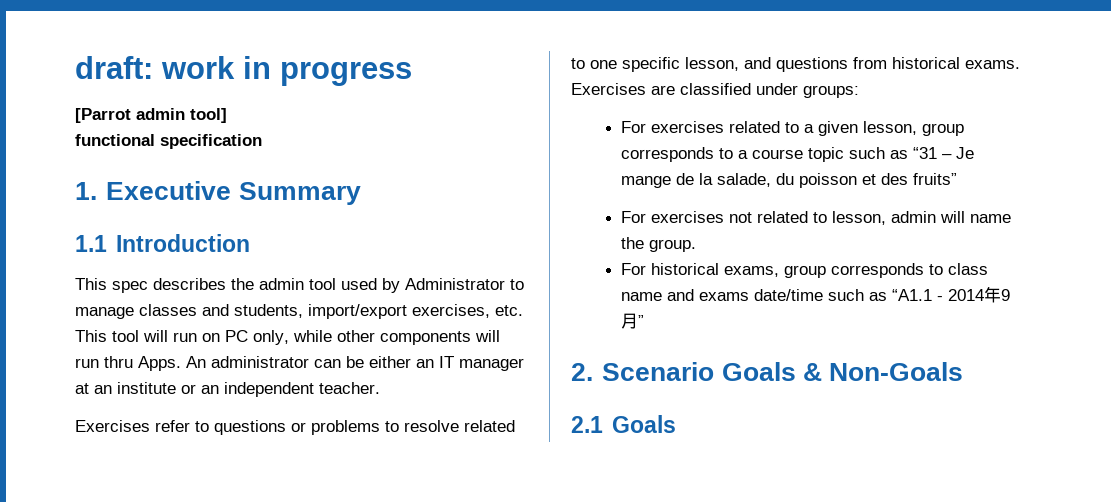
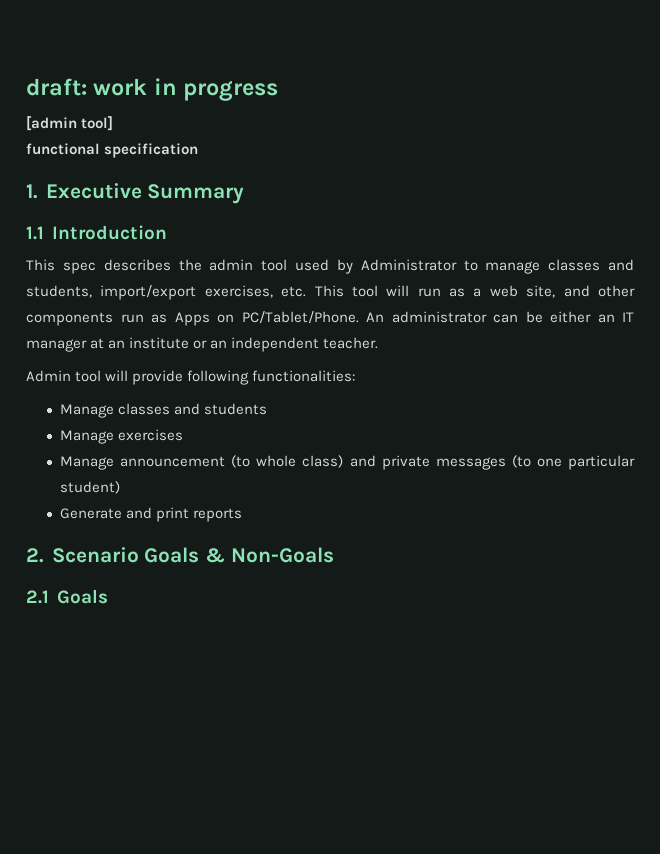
[75,108,185,123] [Parrot admin -> [26,116,77,131] [admin
[202,330,500,345] [75,356,181,371] on PC only, while other components will run thru Apps. -> [449,285,635,298] [26,311,359,326] as a web site, and other components run as Apps on PC/Tablet/Phone.
[75,420,515,435] [571,57,1020,72] [571,83,859,98] [621,121,965,136] [621,147,975,162] [621,173,958,188] [621,211,1012,225] [621,237,697,252] [621,263,989,278] [621,286,1011,303] [621,313,645,329] Exercises refer to questions or problems to resolve related to one specific lesson, and questions from historical exams. Exercises are classified under groups: // For exercises related to a given lesson, group corresponds to a course topic such as “31 – Je mange de la salade, du poisson et des fruits” // For exercises not related to lesson, admin will name the group. // For historical exams, group corresponds to class name and exams date/time such as “A1.1 - 2014年9月” -> [26,370,356,385] [60,403,268,418] [60,429,184,444] [60,455,635,470] [60,481,121,494] [60,507,243,522] Admin tool will provide following functionalities: // Manage classes and students // Manage exercises // Manage announcement (to whole class) and private messages (to one particular student) // Generate and print reports

